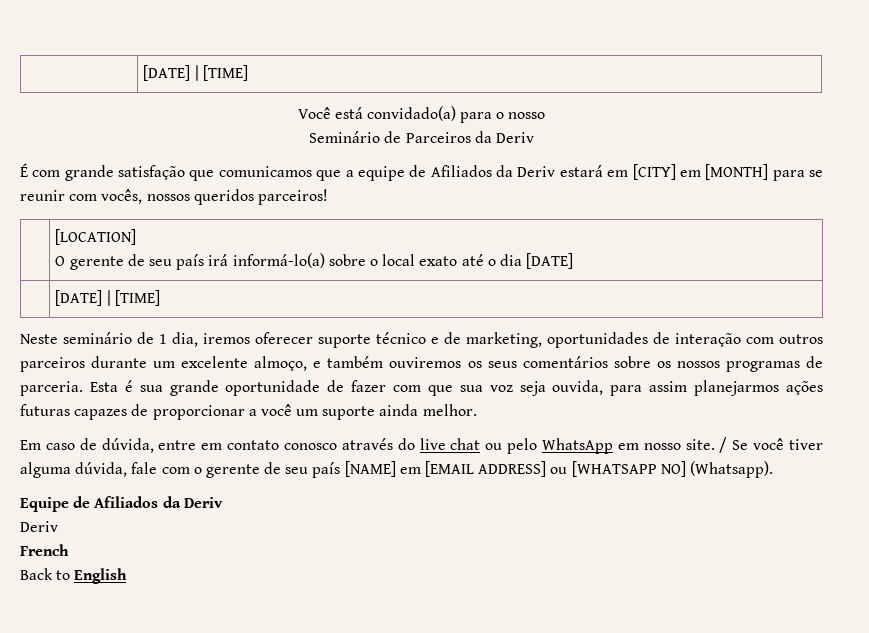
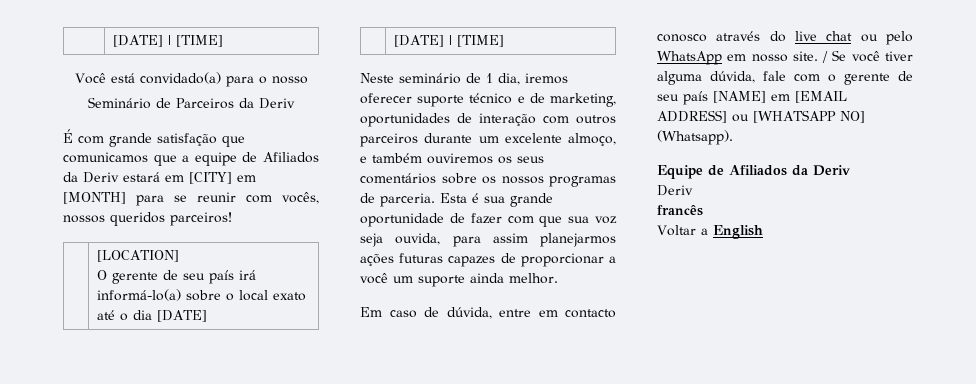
[227,440,280,450] contato -> [565,309,616,318] contacto
[20,544,69,556] [20,568,71,580] French // Back to -> [657,205,703,216] [657,225,708,236] francês // Voltar a

